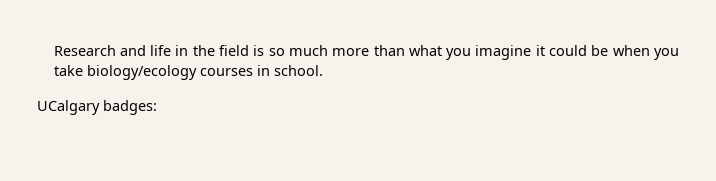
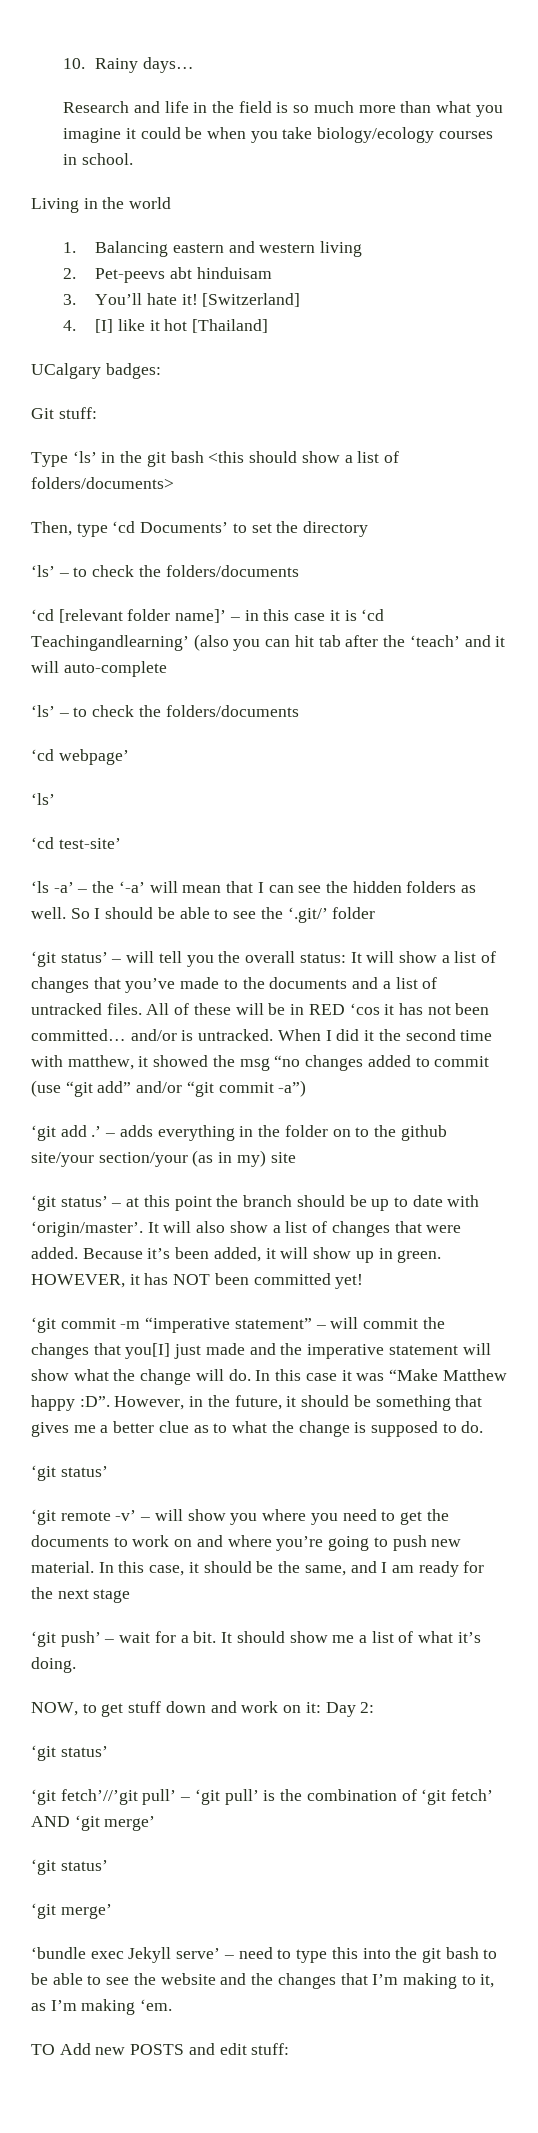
(53, 50) none -> [63,57,194,73] 10. Rainy days… //
[37,100,157,115] UCalgary badges: -> [31,197,172,213] [63,241,363,257] [63,267,272,283] [63,293,301,307] [63,319,269,333] [31,363,161,379] [31,407,97,419] [31,451,399,467] [31,477,174,489] [31,521,369,537] [31,565,299,577] [31,609,385,623] [31,634,506,651] [31,661,167,677] [31,705,299,717] [31,749,129,765] [31,793,55,805] [31,837,121,849] [31,881,477,893] [31,907,376,923] [31,951,497,967] [31,977,438,993] [31,1003,490,1015] [31,1029,493,1041] [31,1055,490,1071] [31,1080,307,1097] [31,1125,447,1141] [31,1150,296,1167] [31,1195,480,1211] [31,1221,462,1237] [31,1247,442,1263] [31,1273,364,1289] [31,1317,445,1333] [31,1343,491,1359] [31,1369,507,1385] [31,1395,483,1411] [31,1421,484,1437] [31,1465,108,1481] [31,1509,449,1525] [31,1535,462,1551] [31,1561,485,1577] [31,1587,131,1603] [31,1631,481,1647] [31,1657,76,1673] [31,1701,375,1717] [31,1745,108,1761] [31,1789,493,1805] [31,1815,156,1831] [31,1859,108,1875] [31,1903,112,1919] [31,1947,498,1963] [31,1973,495,1989] [31,1999,173,2015] [31,2043,290,2055] Living in the world // 1. Balancing eastern and western living // 2. Pet-peevs abt hinduisam // 3. You’ll hate it! [Switzerland] // 4. [I] like it hot [Thailand] // UCalgary badges: // Git stuff: // Type ‘ls’ in the git bash <this should show a list of folders/documents> // Then, type ‘cd Documents’ to set the directory // ‘ls’ – to check the folders/documents // ‘cd [relevant folder name]’ – in this case it is ‘cd Teachingandlearning’ (also you can hit tab after the ‘teach’ and it will auto-complete // ‘ls’ – to check the folders/documents // ‘cd webpage’ // ‘ls’ // ‘cd test-site’ // ‘ls -a’ – the ‘-a’ will mean that I can see the hidden folders as well. So I should be able to see the ‘.git/’ folder // ‘git status’ – will tell you the overall status: It will show a list of changes that you’ve made to the documents and a list of untracked files. All of these will be in RED ‘cos it has not been committed… and/or is untracked. When I did it the second time with matthew, it showed the msg “no changes added to commit (use “git add” and/or “git commit -a”) // ‘git add .’ – adds everything in the folder on to the github site/your section/your (as in my) site // ‘git status’ – at this point the branch should be up to date with ‘origin/master’. It will also show a list of changes that were added. Because it’s been added, it will show up in green. HOWEVER, it has NOT been committed yet! // ‘git commit -m “imperative statement” – will commit the changes that you[I] just made and the imperative statement will show what the change will do. In this case it was “Make Matthew happy :D”. However, in the future, it should be something that gives me a better clue as to what the change is supposed to do. // ‘git status’ // ‘git remote -v’ – will show you where you need to get the documents to work on and where you’re going to push new material. In this case, it should be the same, and I am ready for the next stage // ‘git push’ – wait for a bit. It should show me a list of what it’s doing. // NOW, to get stuff down and work on it: Day 2: // ‘git status’ // ‘git fetch’//’git pull’ – ‘git pull’ is the combination of ‘git fetch’ AND ‘git merge’ // ‘git status’ // ‘git merge’ // ‘bundle exec Jekyll serve’ – need to type this into the git bash to be able to see the website and the changes that I’m making to it, as I’m making ‘em. // TO Add new POSTS and edit stuff:

